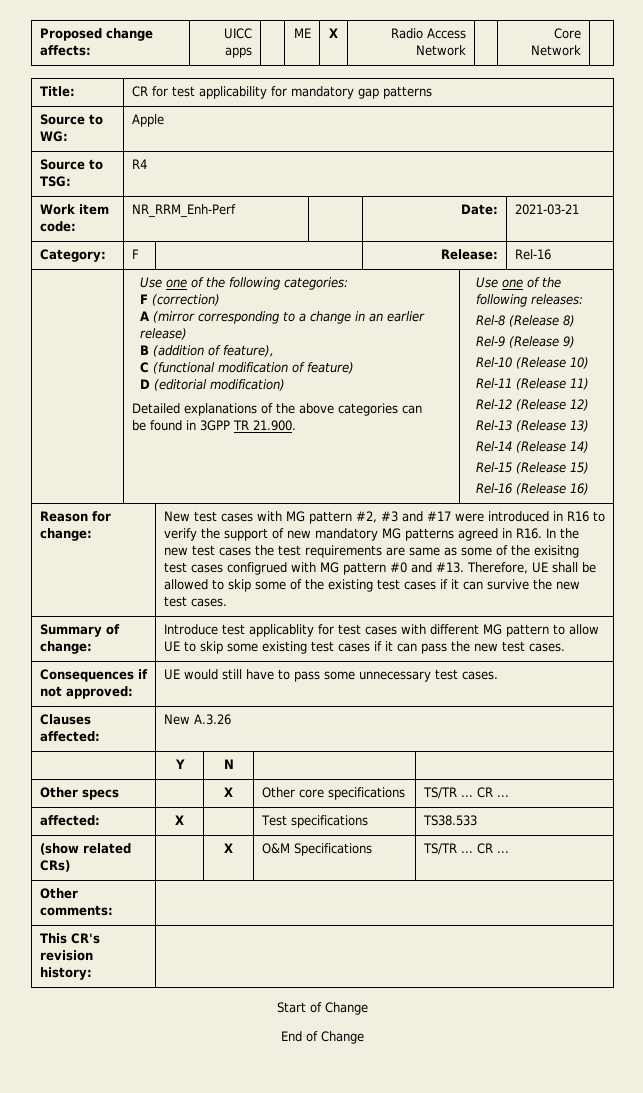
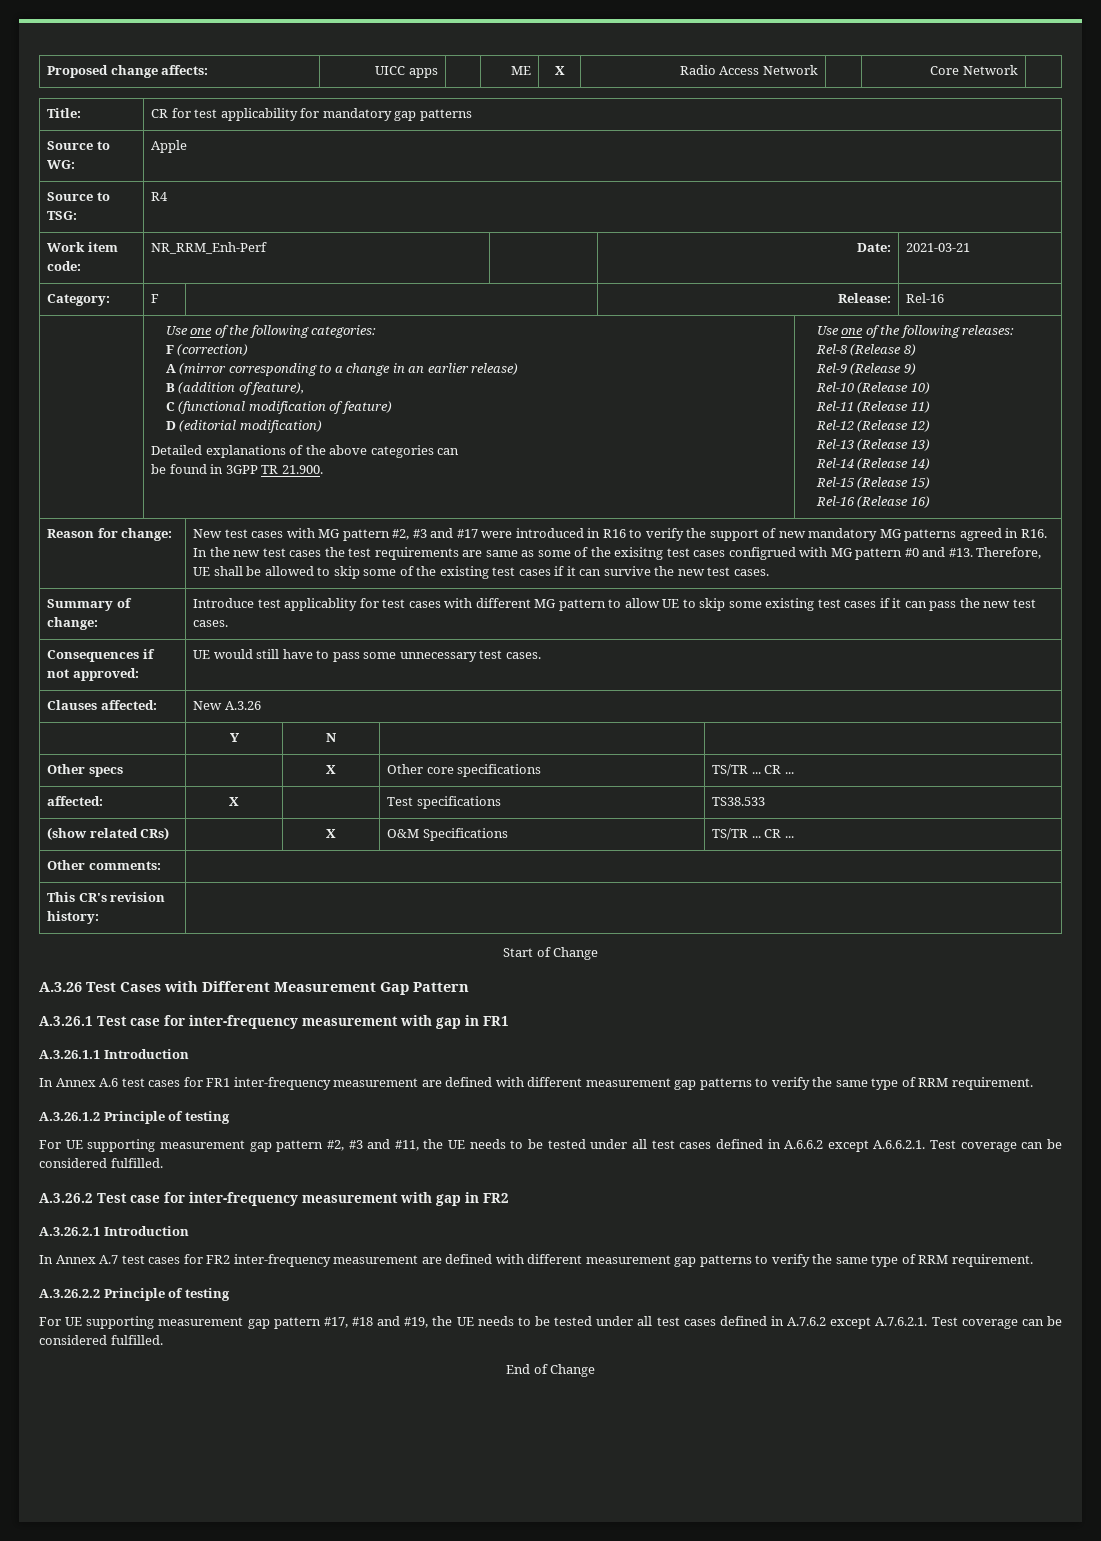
(368, 1008) none -> [39,981,469,995] [39,1015,509,1029] [39,1049,189,1059] [39,1077,1033,1090] [39,1111,230,1124] [39,1139,1062,1152] [39,1158,163,1168] [39,1192,509,1206] [39,1226,189,1236] [39,1254,1033,1267] [39,1288,230,1301] [39,1316,1062,1329] [39,1335,163,1345] // A.3.26 Test Cases with Different Measurement Gap Pattern // A.3.26.1 Test case for inter-frequency measurement with gap in FR1 // A.3.26.1.1 Introduction // In Annex A.6 test cases for FR1 inter-frequency measurement are defined with different measurement gap patterns to verify the same type of RRM requirement. // A.3.26.1.2 Principle of testing // For UE supporting measurement gap pattern #2, #3 and #11, the UE needs to be tested under all test cases defined in A.6.6.2 except A.6.6.2.1. Test coverage can be considered fulfilled. // A.3.26.2 Test case for inter-frequency measurement with gap in FR2 // A.3.26.2.1 Introduction // In Annex A.7 test cases for FR2 inter-frequency measurement are defined with different measurement gap patterns to verify the same type of RRM requirement. // A.3.26.2.2 Principle of testing // For UE supporting measurement gap pattern #17, #18 and #19, the UE needs to be tested under all test cases defined in A.7.6.2 except A.7.6.2.1. Test coverage can be considered fulfilled.

